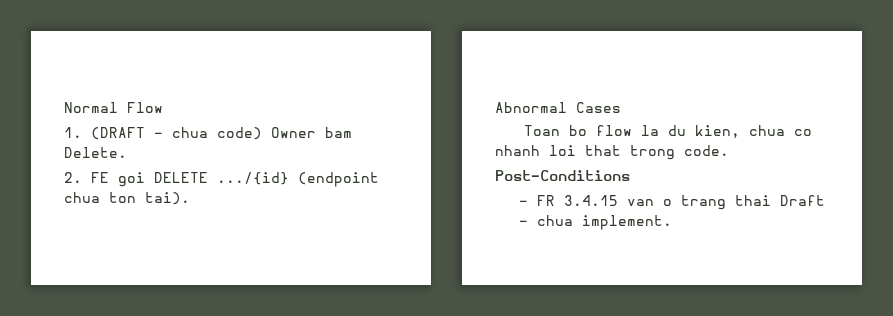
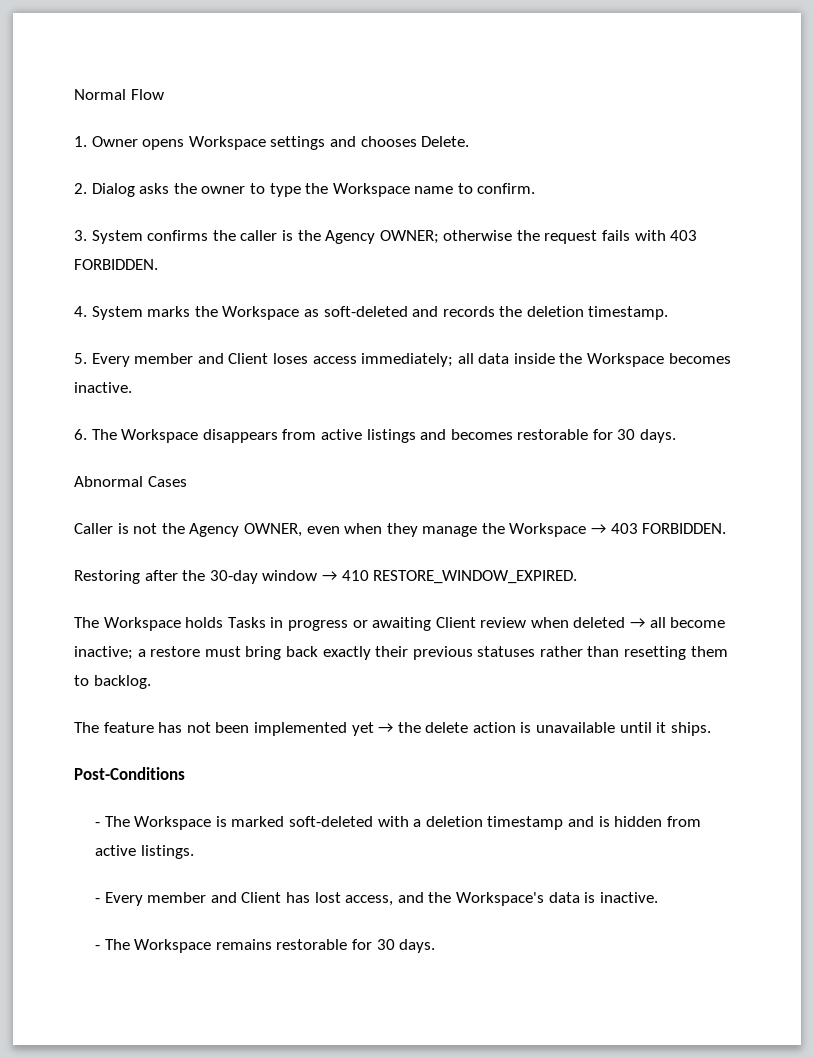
[91,127,352,140] [64,147,127,158] [64,172,379,187] [64,192,190,205] [495,102,621,113] [523,125,812,138] [495,145,729,160] [495,170,630,181] [518,195,825,210] [518,215,672,230] (DRAFT - chua code) Owner bam Delete. // 2. FE goi DELETE .../{id} (endpoint chua ton tai). // Abnormal Cases // Toan bo flow la du kien, chua co nhanh loi that trong code. // Post-Conditions // - FR 3.4.15 van o trang thai Draft - chua implement. -> [91,136,470,150] [74,183,536,197] [74,230,698,244] [74,259,158,270] [74,306,669,320] [74,353,731,367] [74,382,132,393] [74,429,677,443] [74,476,187,487] [74,523,727,537] [74,570,578,584] [74,617,726,631] [74,646,728,660] [74,675,151,689] [74,722,711,736] [74,767,185,780] [95,816,701,830] [95,845,194,859] [95,892,658,906] [95,939,436,953] Owner opens Workspace settings and chooses Delete. // 2. Dialog asks the owner to type the Workspace name to confirm. // 3. System confirms the caller is the Agency OWNER; otherwise the request fails with 403 FORBIDDEN. // 4. System marks the Workspace as soft-deleted and records the deletion timestamp. // 5. Every member and Client loses access immediately; all data inside the Workspace becomes inactive. // 6. The Workspace disappears from active listings and becomes restorable for 30 days. // Abnormal Cases // Caller is not the Agency OWNER, even when they manage the Workspace → 403 FORBIDDEN. // Restoring after the 30-day window → 410 RESTORE_WINDOW_EXPIRED. // The Workspace holds Tasks in progress or awaiting Client review when deleted → all become inactive; a restore must bring back exactly their previous statuses rather than resetting them to backlog. // The feature has not been implemented yet → the delete action is unavailable until it ships. // Post-Conditions // - The Workspace is marked soft-deleted with a deletion timestamp and is hidden from active listings. // - Every member and Client has lost access, and the Workspace's data is inactive. // - The Workspace remains restorable for 30 days.

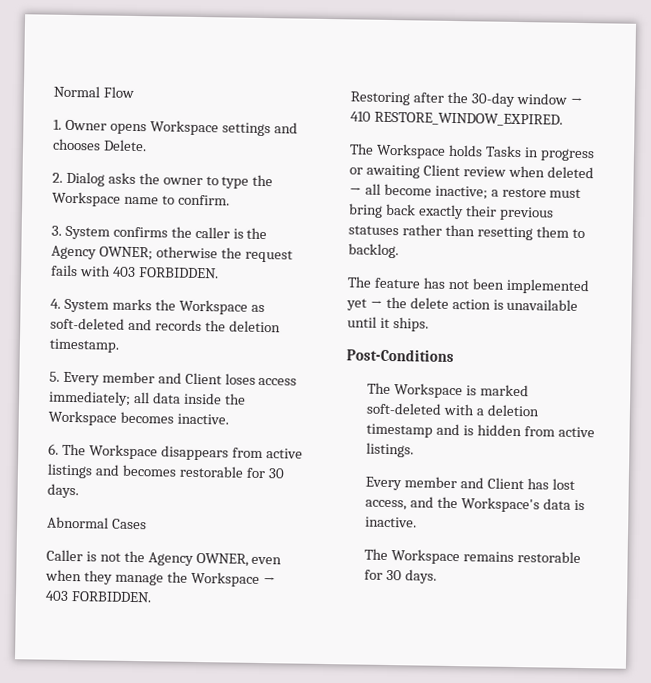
[95,822,101,827] - -> (454, 355) none
[95,898,101,903] - -> (415, 450) none
[95,945,101,950] - -> (418, 522) none

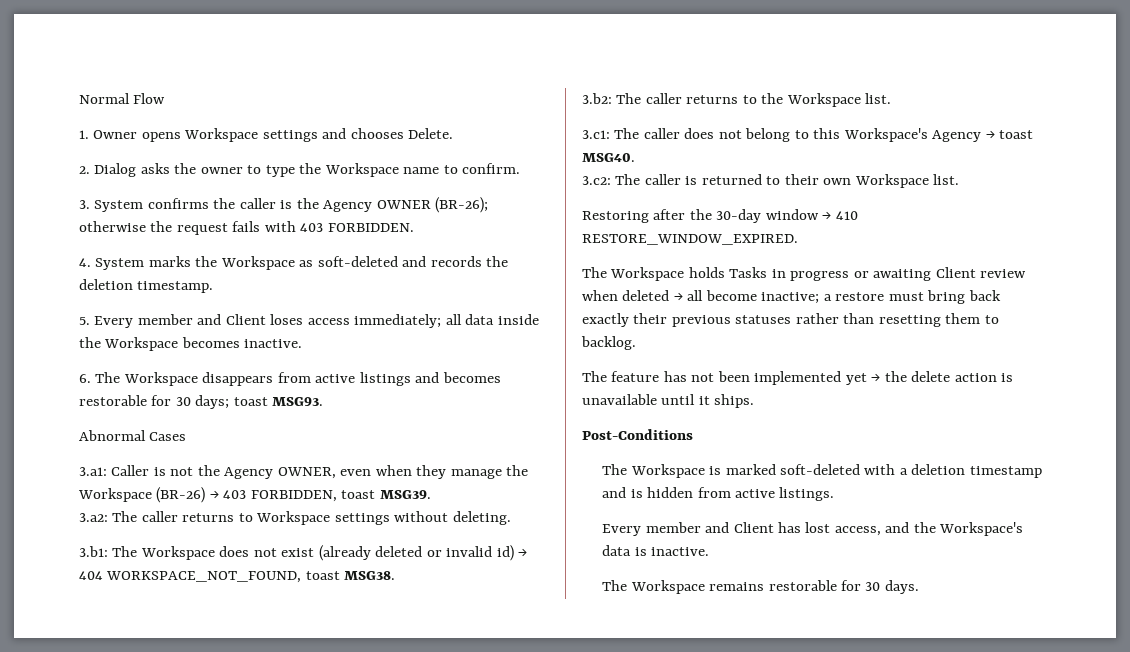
[98,246,153,261] OWNER; -> [376,197,489,213] OWNER (BR-26);
[47,483,79,499] days. -> [195,395,324,409] days; toast MSG93.
(147, 524) none -> [79,467,107,476] 3.a1:
(260, 579) none -> [156,487,206,503] (BR-26)
[70,591,152,603] FORBIDDEN. -> [250,490,431,502] [79,511,511,525] [79,545,528,561] [79,571,396,583] [582,93,892,107] [582,128,1034,142] [582,153,635,162] [582,174,960,188] FORBIDDEN, toast MSG39. // 3.a2: The caller returns to Workspace settings without deleting. // 3.b1: The Workspace does not exist (already deleted or invalid id) → 404 WORKSPACE_NOT_FOUND, toast MSG38. // 3.b2: The caller returns to the Workspace list. // 3.c1: The caller does not belong to this Workspace's Agency → toast MSG40. // 3.c2: The caller is returned to their own Workspace list.

